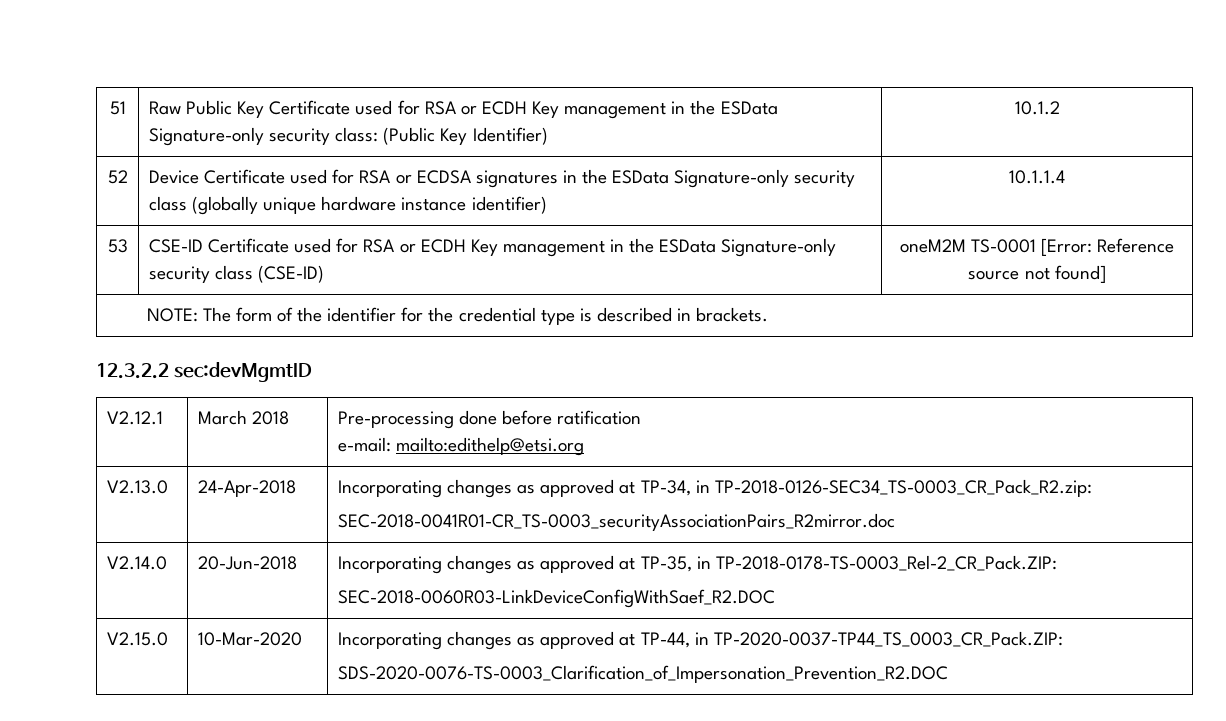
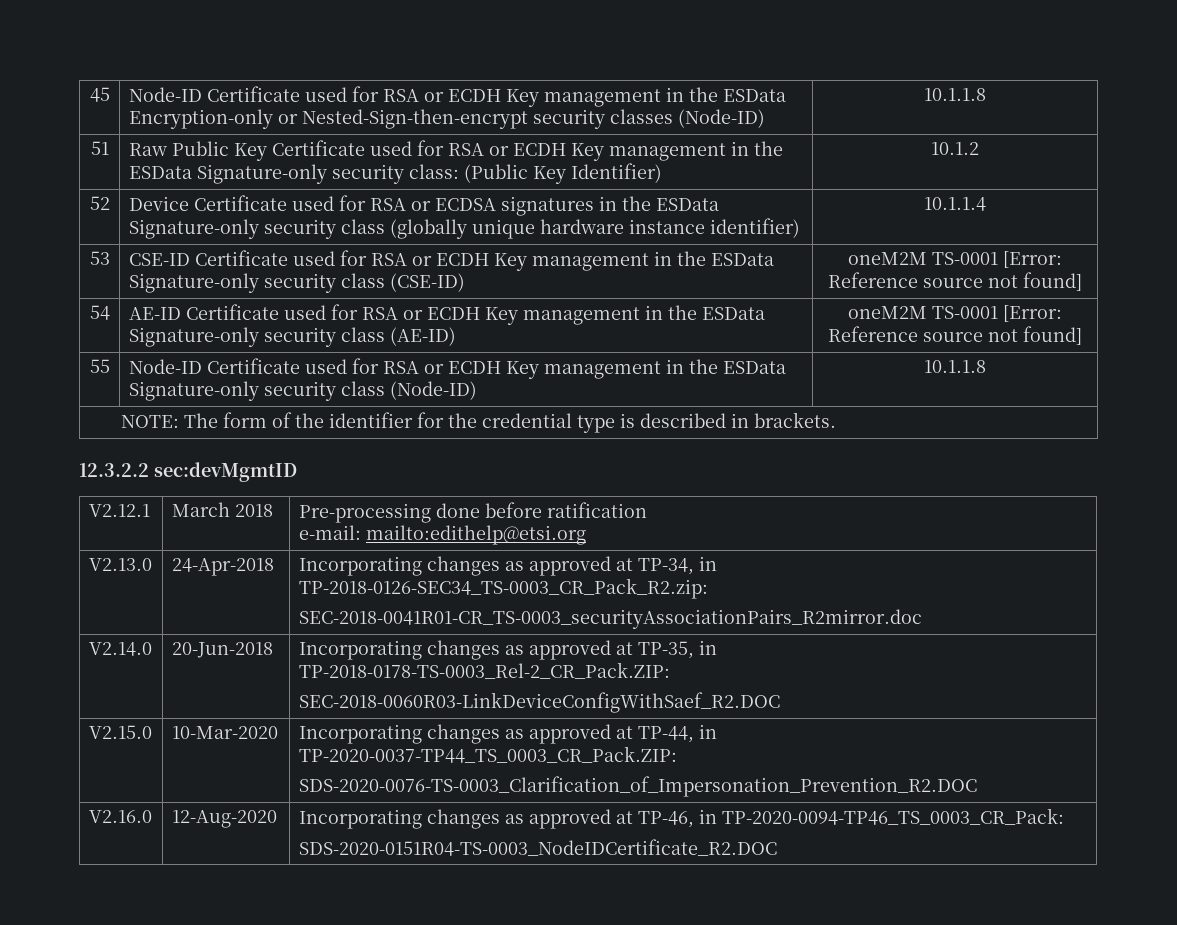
(109, 108) none -> [89,87,110,102] [128,86,786,107] [128,109,765,129] [924,88,986,101] 45 | Node-ID Certificate used for RSA or ECDH Key management in the ESData Encryption-only or Nested-Sign-then-encrypt security classes (Node-ID) | 10.1.1.8 //
(1106, 274) none -> [89,305,110,320] [128,304,765,325] [128,327,456,347] [848,305,1062,322] [828,326,1082,345] [89,359,110,373] [128,358,786,379] [128,381,477,401] [924,360,986,373] // 54 | AE-ID Certificate used for RSA or ECDH Key management in the ESData Signature-only security class (AE-ID) | oneM2M TS-0001 [Error: Reference source not found] // 55 | Node-ID Certificate used for RSA or ECDH Key management in the ESData Signature-only security class (Node-ID) | 10.1.1.8
(948, 674) none -> [88,810,152,823] [171,810,277,828] [298,808,1064,829] [298,839,777,856] // V2.16.0 | 12-Aug-2020 | Incorporating changes as approved at TP-46, in TP-2020-0094-TP46_TS_0003_CR_Pack: // SDS-2020-0151R04-TS-0003_NodeIDCertificate_R2.DOC

